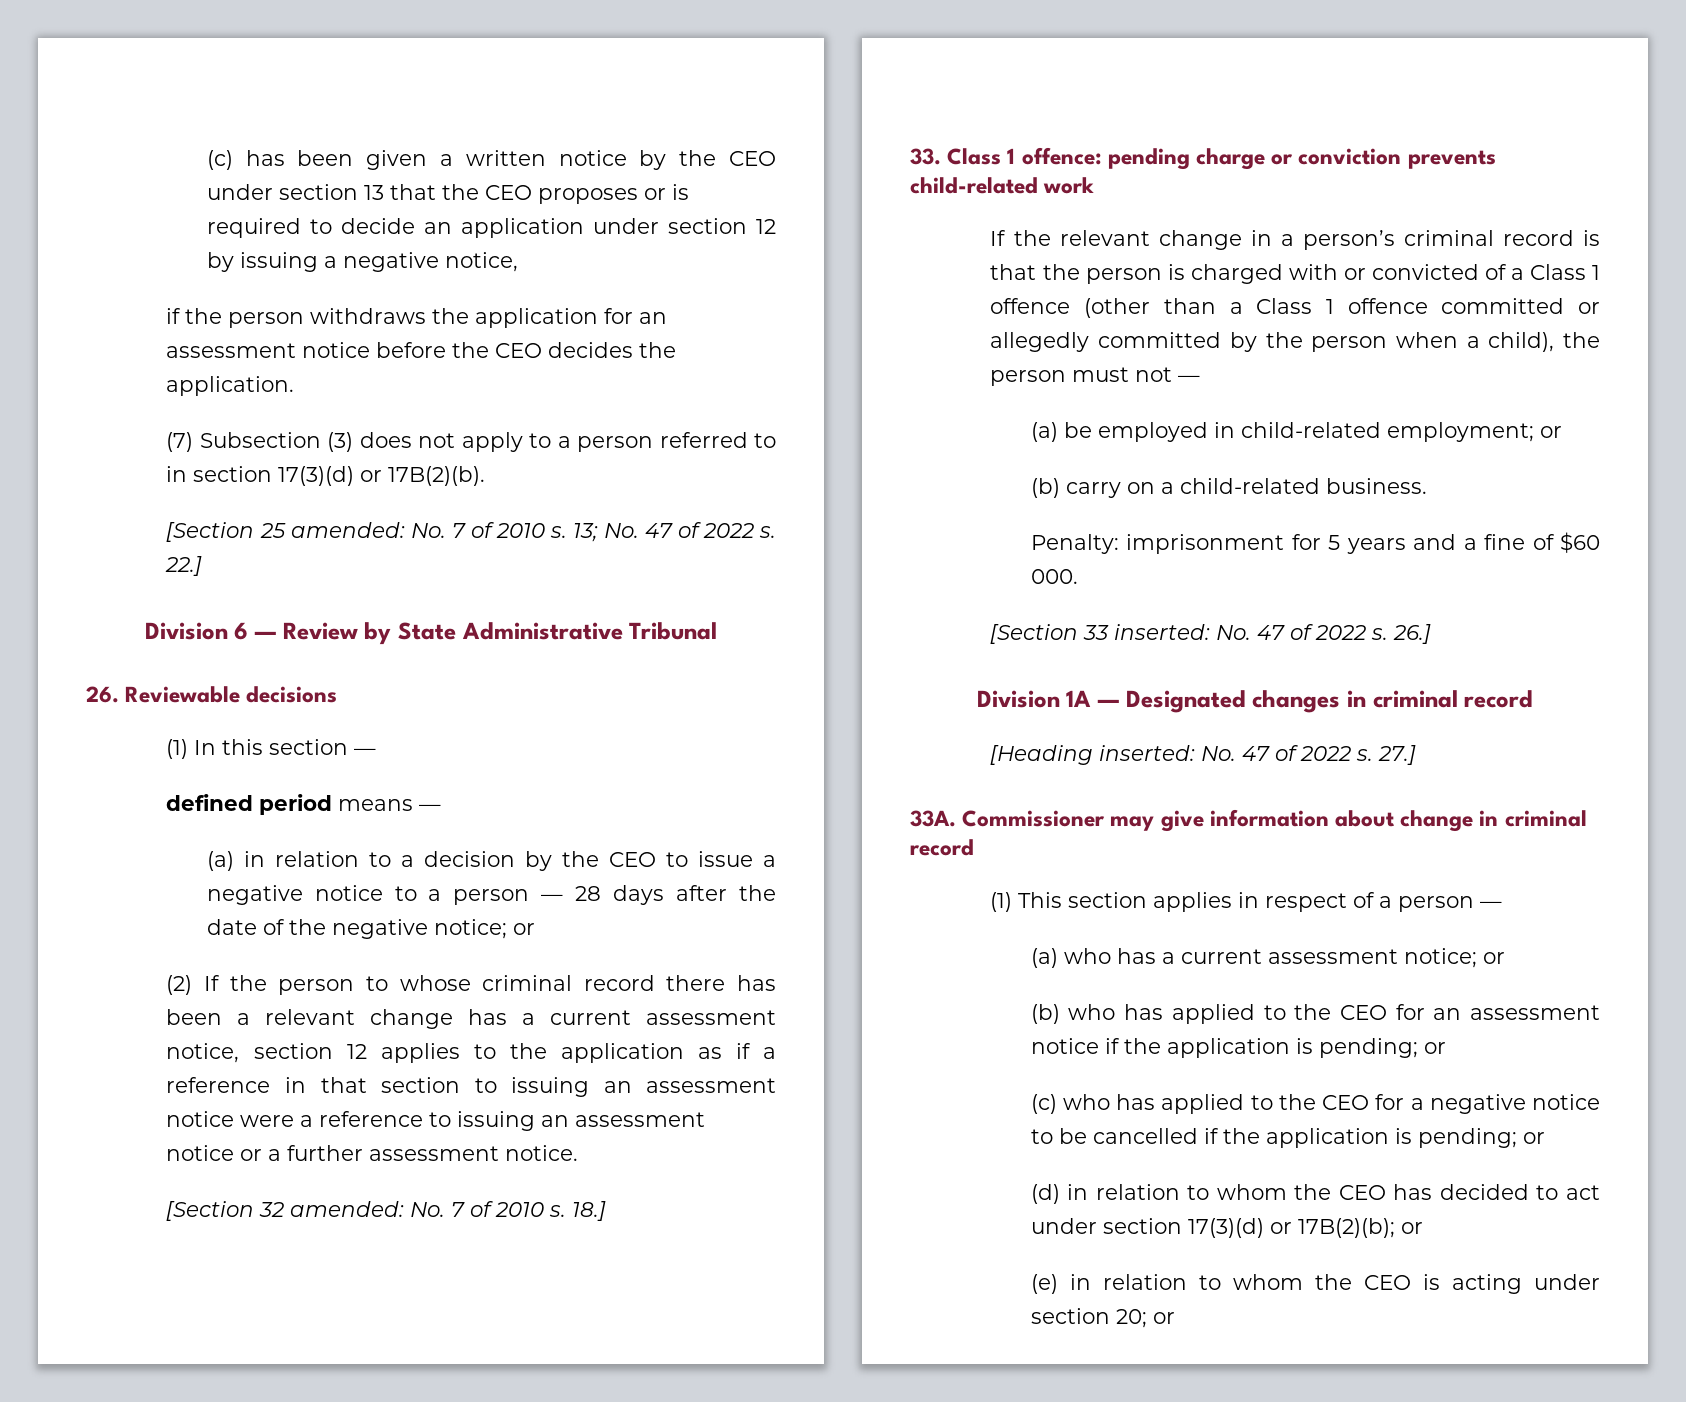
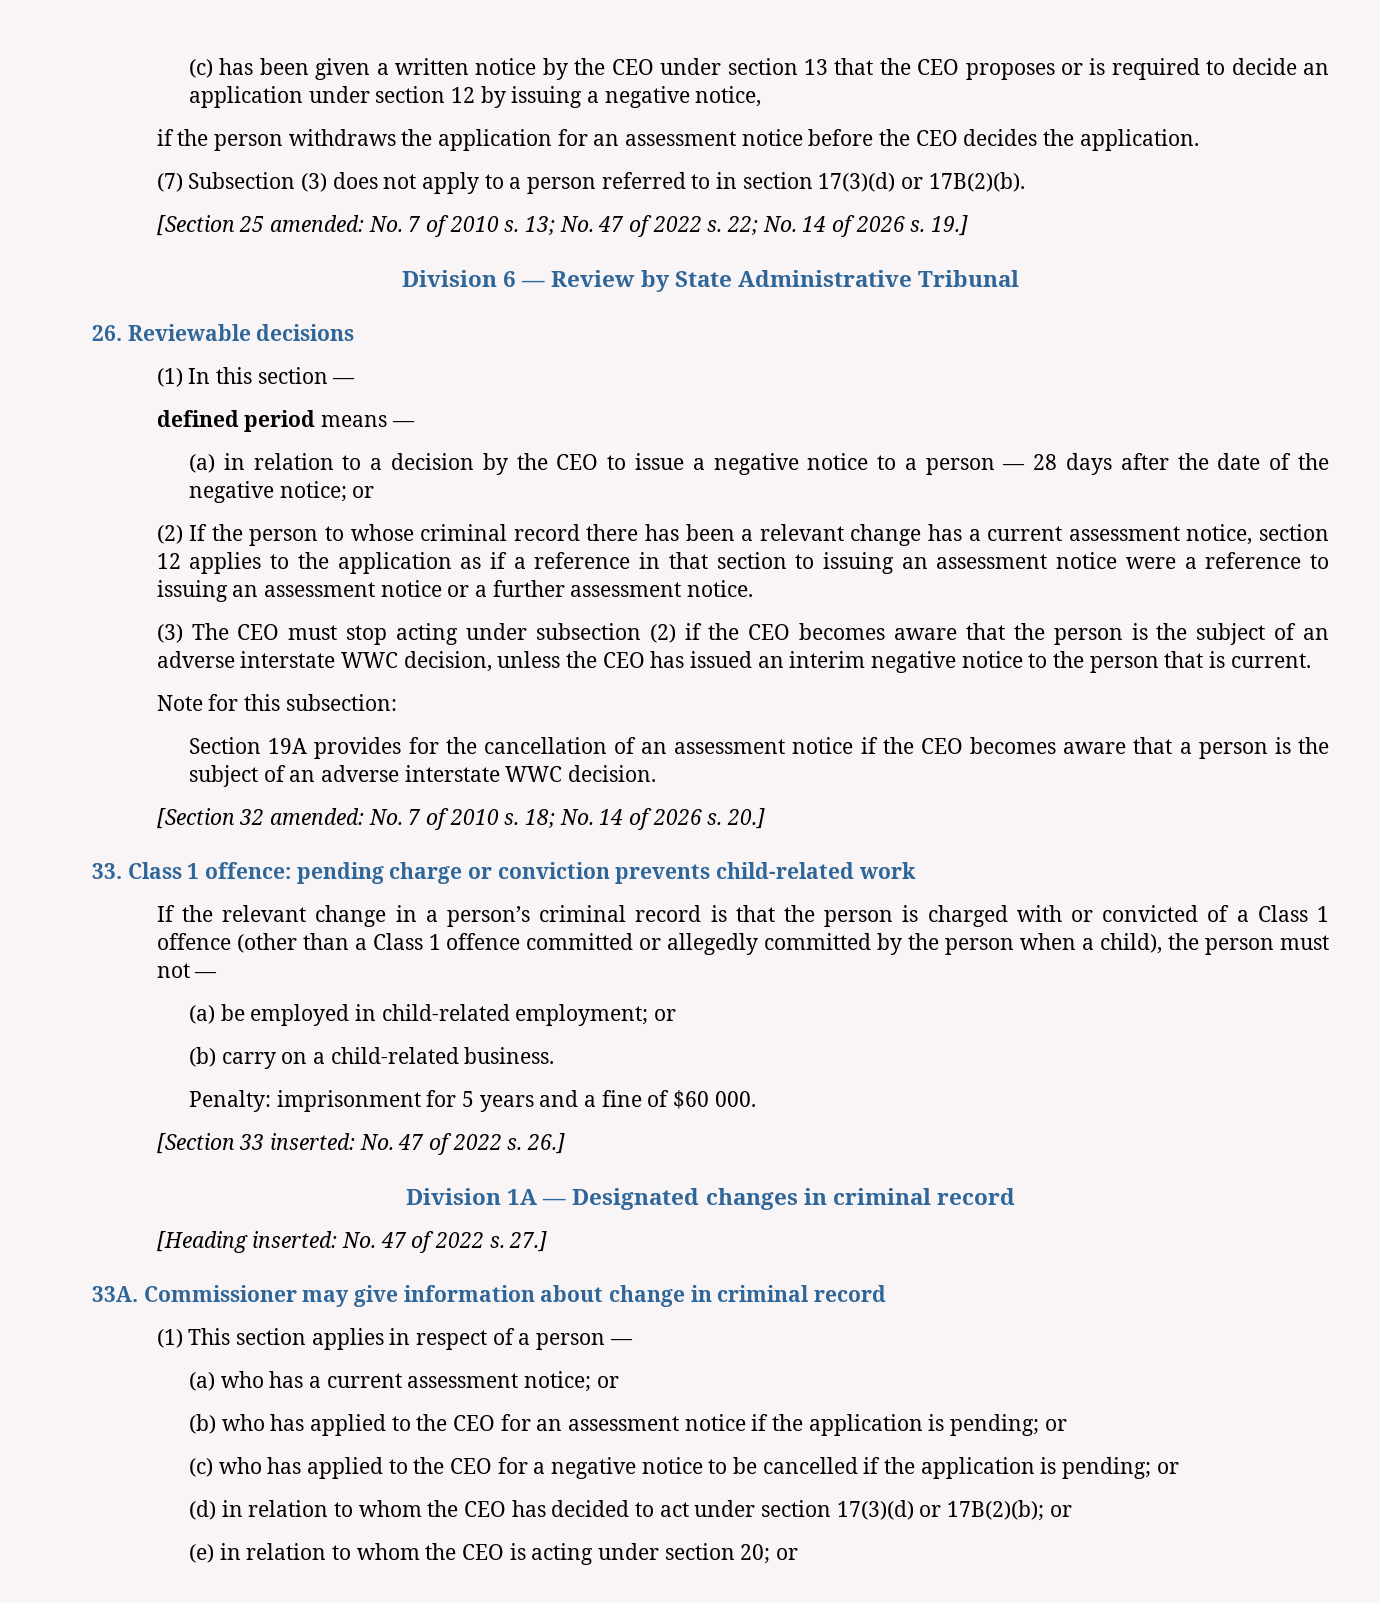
[165,556,203,576] 22.] -> [727,215,969,237] 22; No. 14 of 2026 s. 19.]
(579, 1153) none -> [156,623,1329,645] [156,651,1311,673] [156,694,397,711] [189,737,1329,759] [189,765,657,787] // (3) The CEO must stop acting under subsection (2) if the CEO becomes aware that the person is the subject of an adverse interstate WWC decision, unless the CEO has issued an interim negative notice to the person that is current. // Note for this subsection: // Section 19A provides for the cancellation of an assessment notice if the CEO becomes aware that a person is the subject of an adverse interstate WWC decision.
[572,1201,607,1221] 18.] -> [525,808,766,830] 18; No. 14 of 2026 s. 20.]

